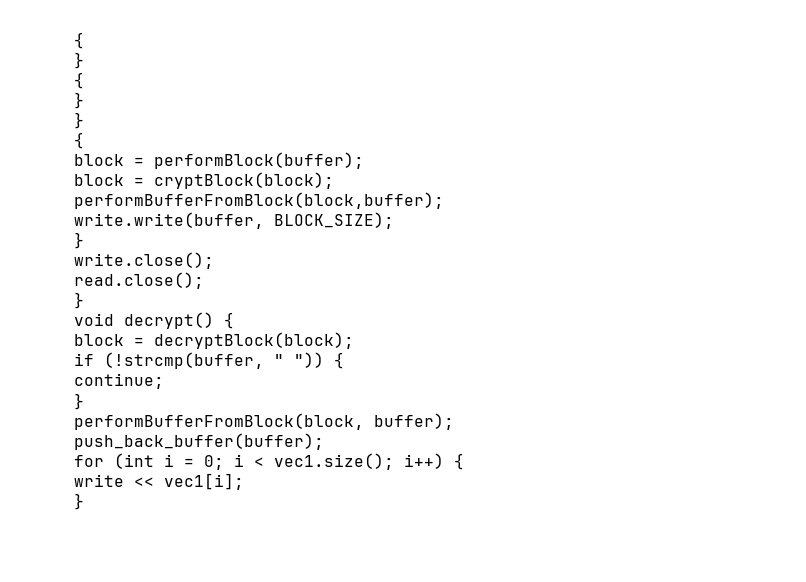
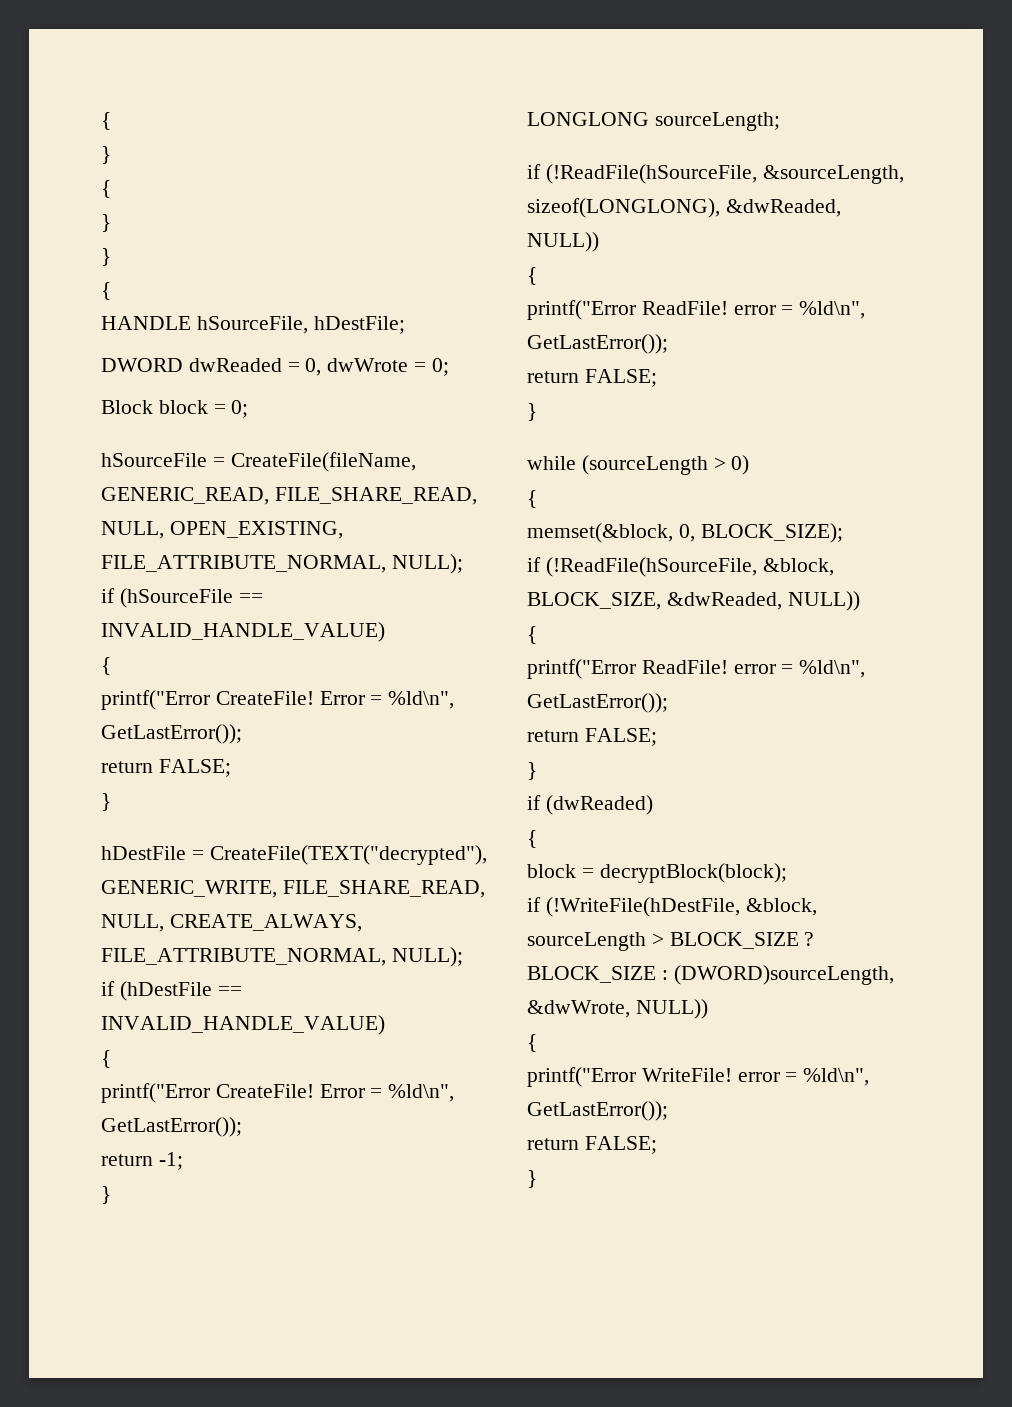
[74,152,364,169] [74,172,334,189] [74,192,444,209] [74,212,394,229] [74,232,84,249] [74,252,214,269] [74,272,204,289] [74,292,84,309] [74,312,214,329] block = performBlock(buffer); // block = cryptBlock(block); // performBufferFromBlock(block,buffer); // write.write(buffer, BLOCK_SIZE); // } // write.close(); // read.close(); // } // void decrypt() -> [101,316,405,334] [101,358,449,376] [101,400,249,418] [101,452,416,472] [101,487,477,505] [101,521,343,539] [101,554,463,574] [101,588,263,608] [101,622,385,642] [101,657,111,675] [101,690,455,710] [101,724,242,744] [101,759,231,777] [101,793,111,811] [101,845,487,865] [101,880,485,898] [101,914,362,932] [101,947,463,967] [101,981,242,1001] [101,1015,385,1035] [101,1050,111,1068] [101,1083,455,1103] [101,1117,242,1137] [101,1152,183,1170] [101,1186,111,1204] [527,112,780,131] [527,164,904,184] [527,198,841,218] [527,232,599,252] [527,267,537,285] [527,300,866,320] [527,334,668,354] [527,369,657,387] [527,403,537,421] [527,455,750,475] [527,490,537,508] [527,523,843,543] [527,557,834,577] [527,591,860,611] [527,626,537,644] [527,659,866,679] [527,693,668,713] [527,728,657,746] [527,762,537,780] [527,795,653,815] HANDLE hSourceFile, hDestFile; // DWORD dwReaded = 0, dwWrote = 0; // Block block = 0; // hSourceFile = CreateFile(fileName, GENERIC_READ, FILE_SHARE_READ, NULL, OPEN_EXISTING, FILE_ATTRIBUTE_NORMAL, NULL); // if (hSourceFile == INVALID_HANDLE_VALUE) // { // printf("Error CreateFile! Error = %ld\n", GetLastError()); // return FALSE; // } // hDestFile = CreateFile(TEXT("decrypted"), GENERIC_WRITE, FILE_SHARE_READ, NULL, CREATE_ALWAYS, FILE_ATTRIBUTE_NORMAL, NULL); // if (hDestFile == INVALID_HANDLE_VALUE) // { // printf("Error CreateFile! Error = %ld\n", GetLastError()); // return -1; // } // LONGLONG sourceLength; // if (!ReadFile(hSourceFile, &sourceLength, sizeof(LONGLONG), &dwReaded, NULL)) // { // printf("Error ReadFile! error = %ld\n", GetLastError()); // return FALSE; // } // while (sourceLength > 0) // { // memset(&block, 0, BLOCK_SIZE); // if (!ReadFile(hSourceFile, &block, BLOCK_SIZE, &dwReaded, NULL)) // { // printf("Error ReadFile! error = %ld\n", GetLastError()); // return FALSE; // } // if (dwReaded) //
[104,352,344,369] [74,373,164,389] [74,393,84,410] [74,413,454,430] [74,433,324,450] [74,453,464,470] [74,473,244,490] (!strcmp(buffer, " ")) { // continue; // } // performBufferFromBlock(block, buffer); // push_back_buffer(buffer); // for (int i = 0; i < vec1.size(); i++) { // write << vec1[i]; -> [545,897,817,917] [527,932,815,951] [527,965,894,985] [527,999,708,1019] [527,1034,537,1052] [527,1067,870,1087] [527,1101,668,1121] [527,1136,657,1154] (!WriteFile(hDestFile, &block, sourceLength > BLOCK_SIZE ? BLOCK_SIZE : (DWORD)sourceLength, &dwWrote, NULL)) // { // printf("Error WriteFile! error = %ld\n", GetLastError()); // return FALSE;

